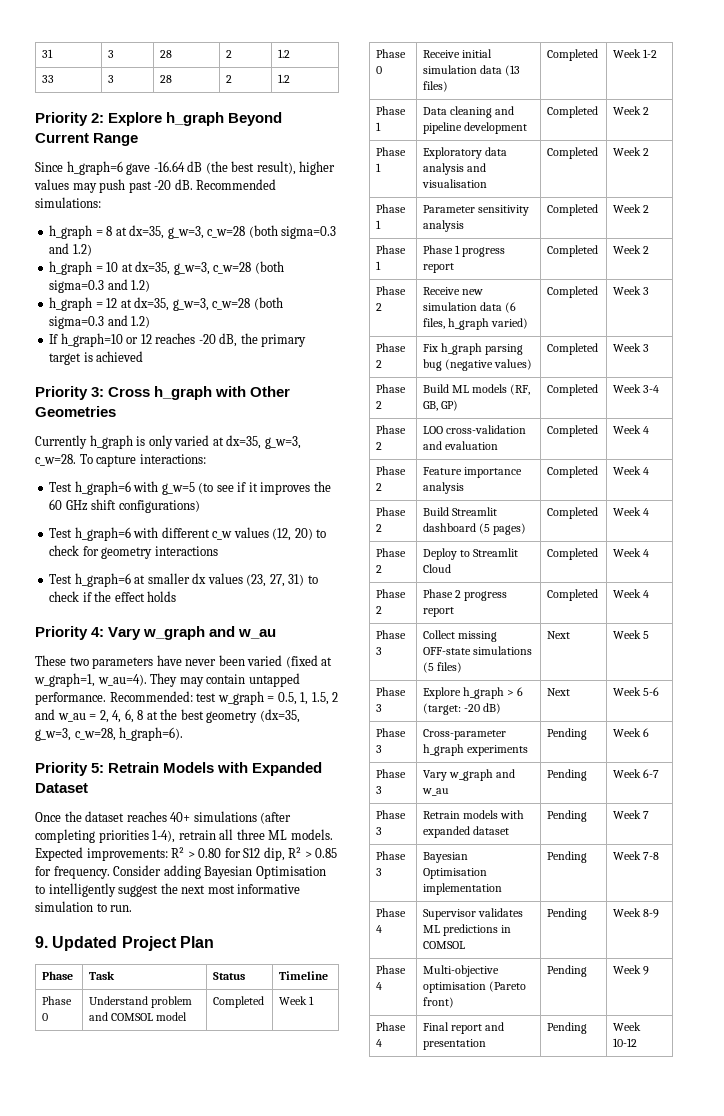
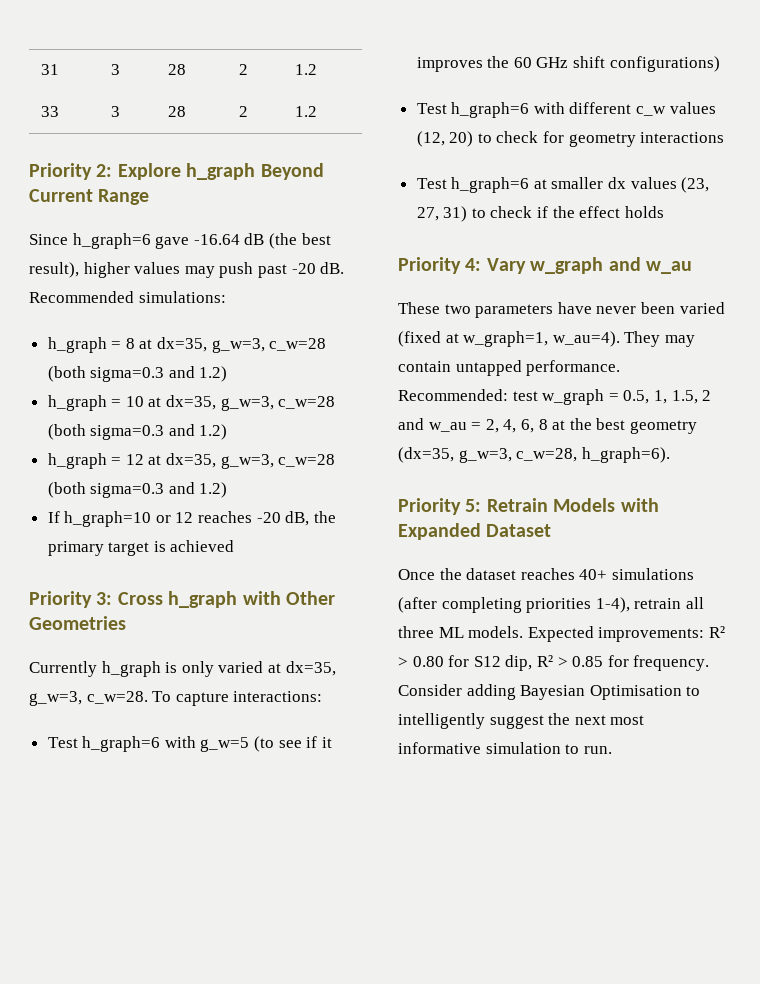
[35,936,214,951] [42,971,74,980] [89,971,116,980] [213,972,246,980] [279,971,329,980] [42,996,73,1005] [42,1013,49,1021] [89,996,193,1008] [89,1012,188,1021] [213,996,265,1008] [279,996,315,1005] [376,49,407,58] [376,66,383,74] [423,49,493,58] [423,65,521,76] [423,81,449,92] [547,49,599,61] [613,49,658,58] [376,106,407,115] [376,122,382,131] [423,106,515,118] [423,122,528,134] [547,106,599,118] [613,106,650,115] [376,147,407,156] [376,163,382,172] [423,147,508,159] [423,163,487,175] [422,179,488,188] [547,147,599,159] [613,147,650,156] [376,204,407,213] [376,220,382,229] [423,205,530,216] [423,220,465,232] [547,204,599,216] [613,204,650,213] [376,245,407,254] [376,261,382,270] [423,245,506,257] [423,263,455,273] [547,245,599,257] [613,245,650,254] [376,286,407,295] [376,303,383,311] [423,287,484,295] [423,302,517,313] [423,318,529,330] [547,286,599,298] [613,286,650,295] [376,343,407,352] [376,360,383,368] [423,343,524,355] [423,359,533,371] [547,343,599,355] [613,343,650,352] [376,384,407,393] [376,401,383,409] [423,384,531,395] [423,400,459,411] [547,384,599,396] [613,384,660,393] [376,425,407,434] [376,442,383,450] [423,425,527,434] [423,441,499,450] [547,425,599,437] [613,425,650,434] [376,466,407,475] [376,483,383,491] [423,467,523,478] [423,482,465,494] [547,466,599,478] [613,466,650,475] [376,507,407,516] [376,524,383,532] [423,507,498,516] [423,523,527,535] [547,507,599,519] [613,507,650,516] [376,548,407,557] [376,565,383,573] [423,548,519,560] [423,564,452,573] [547,548,599,560] [613,548,650,557] [376,589,407,598] [376,606,383,614] [423,589,508,601] [423,607,455,617] [547,589,599,601] [613,589,650,598] [376,630,407,639] [376,647,383,655] [423,630,498,642] [423,646,533,655] [423,662,463,673] [547,631,571,639] [613,630,650,639] [376,687,407,696] [376,704,383,712] [423,687,524,699] [423,703,502,715] [547,688,571,696] [613,687,660,696] [376,728,407,737] [376,745,383,753] [423,729,507,740] [423,744,529,756] [547,728,588,740] [613,728,650,737] [376,769,407,778] [376,786,383,794] [423,769,516,781] [422,788,450,796] [547,769,588,781] [613,769,660,778] [376,810,407,819] [376,827,383,835] [423,810,525,819] [423,826,510,838] [547,810,588,822] [613,810,650,819] [376,851,407,860] [376,868,383,876] [423,852,469,863] [423,868,488,879] [423,883,503,895] [547,851,588,863] [613,851,660,860] [376,908,407,917] [376,925,383,933] [423,908,524,920] [423,924,512,936] [423,941,466,949] [547,908,588,920] [613,908,660,918] [376,965,407,974] [376,982,383,990] [423,965,500,977] [423,981,527,993] [423,997,455,1008] [547,965,588,977] [613,965,650,975] [376,1022,407,1031] [376,1039,383,1047] [423,1022,505,1034] [423,1039,487,1050] [547,1022,588,1034] [613,1022,642,1031] [613,1038,638,1047] // 9. Updated Project Plan // Phase | Task | Status | Timeline // Phase 0 | Understand problem and COMSOL model | Completed | Week 1 // Phase 0 | Receive initial simulation data (13 files) | Completed | Week 1-2 // Phase 1 | Data cleaning and pipeline development | Completed | Week 2 // Phase 1 | Exploratory data analysis and visualisation | Completed | Week 2 // Phase 1 | Parameter sensitivity analysis | Completed | Week 2 // Phase 1 | Phase 1 progress report | Completed | Week 2 // Phase 2 | Receive new simulation data (6 files, h_graph varied) | Completed | Week 3 // Phase 2 | Fix h_graph parsing bug (negative values) | Completed | Week 3 // Phase 2 | Build ML models (RF, GB, GP) | Completed | Week 3-4 // Phase 2 | LOO cross-validation and evaluation | Completed | Week 4 // Phase 2 | Feature importance analysis | Completed | Week 4 // Phase 2 | Build Streamlit dashboard (5 pages) | Completed | Week 4 // Phase 2 | Deploy to Streamlit Cloud | Completed | Week 4 // Phase 2 | Phase 2 progress report | Completed | Week 4 // Phase 3 | Collect missing OFF-state simulations (5 files) | Next | Week 5 // Phase 3 | Explore h_graph > 6 (target: -20 dB) | Next | Week 5-6 // Phase 3 | Cross-parameter h_graph experiments | Pending | Week 6 // Phase 3 | Vary w_graph and w_au | Pending | Week 6-7 // Phase 3 | Retrain models with expanded dataset | Pending | Week 7 // Phase 3 | Bayesian Optimisation implementation | Pending | Week 7-8 // Phase 4 | Supervisor validates ML predictions in COMSOL | Pending | Week 8-9 // Phase 4 | Multi-objective optimisation (Pareto front) | Pending | Week 9 // Phase 4 | Final report and presentation | Pending | Week 10-12 -> (612, 750) none

